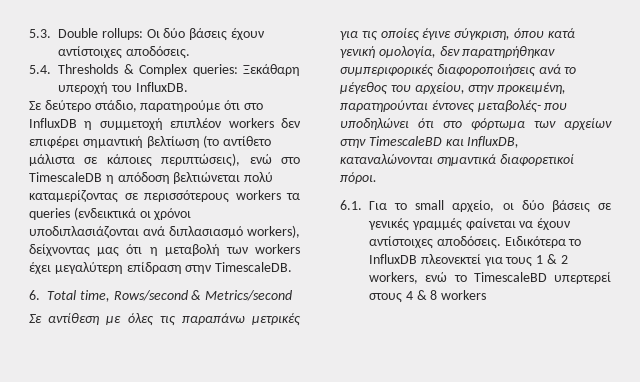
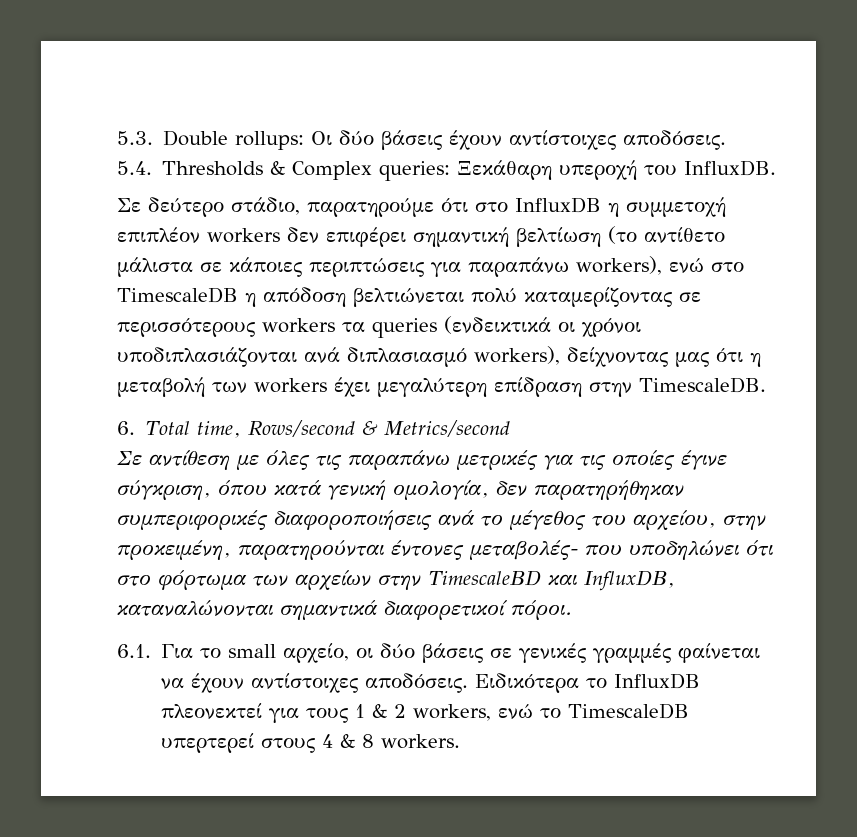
[161,153,241,167] περιπτώσεις), -> [309,256,662,277] περιπτώσεις για παραπάνω workers),
[473,272,547,282] TimescaleBD -> [568,703,690,719] TimescaleDB
[441,290,487,300] workers -> [381,734,461,749] workers.

